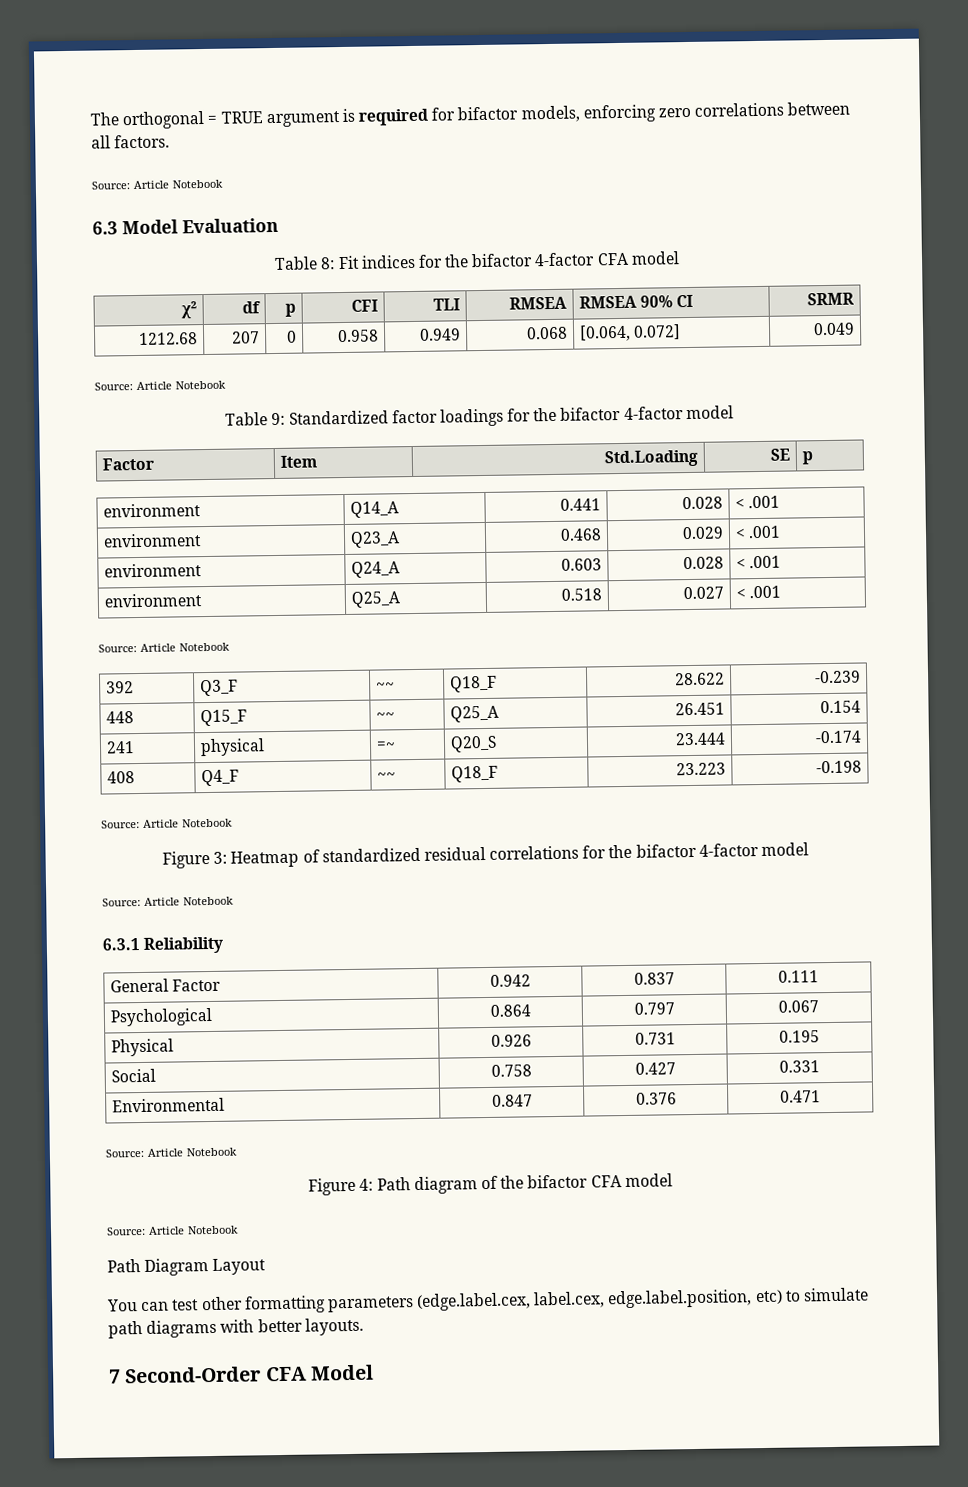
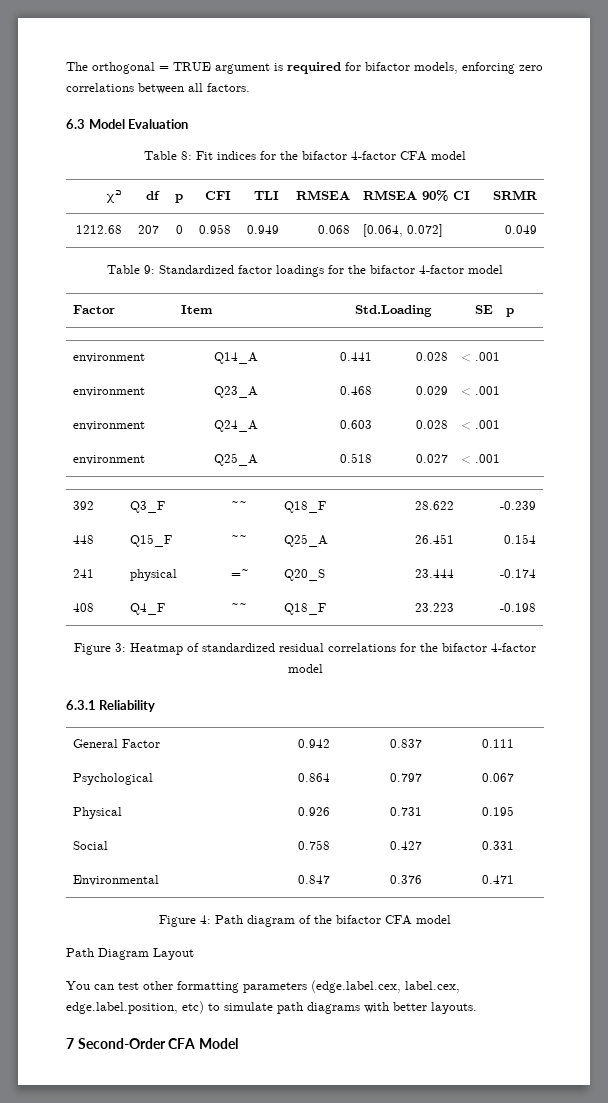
[91,179,224,190] // Source: Article Notebook -> (250, 87) none
[94,380,227,391] // Source: Article Notebook -> (538, 229) none
[98,642,231,653] // Source: Article Notebook -> (500, 458) none
[101,818,234,829] // Source: Article Notebook -> (537, 607) none
[102,896,235,907] // Source: Article Notebook -> (323, 668) none
[105,1147,238,1158] // Source: Article Notebook -> (514, 879) none
[106,1225,240,1236] // Source: Article Notebook -> (451, 919) none

